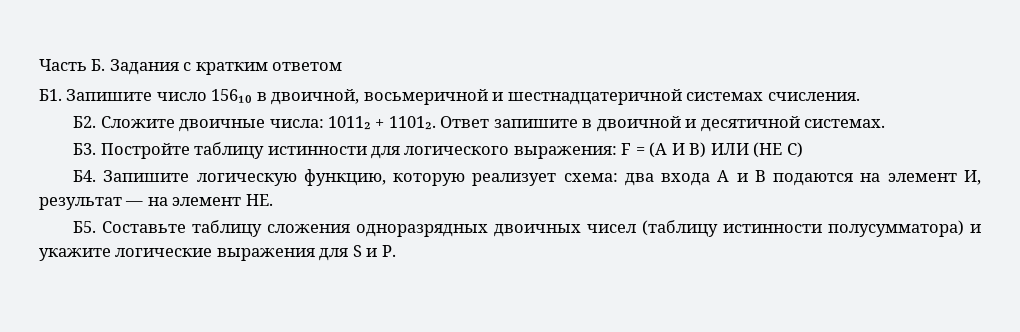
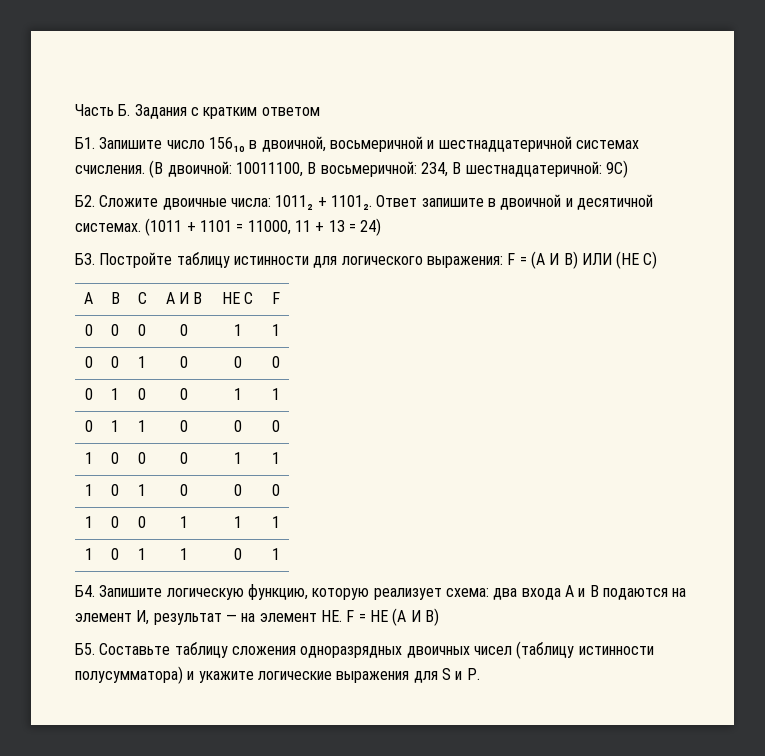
(860, 96) none -> [149,160,628,178] (В двоичной: 10011100, В восьмеричной: 234, В шестнадцатеричной: 9С)
(886, 123) none -> [145,218,382,236] (1011 + 1101 = 11000, 11 + 13 = 24)
(803, 150) none -> [84,292,93,304] [110,292,120,304] [137,292,147,304] [165,292,203,304] [221,292,254,304] [271,292,280,304] [84,324,93,336] [111,324,119,336] [138,324,146,336] [180,324,188,336] [233,324,242,336] [271,324,280,336] [84,356,93,368] [111,356,119,368] [138,356,146,368] [180,356,188,368] [233,356,242,368] [271,356,280,368] [84,388,93,400] [111,388,119,400] [138,388,146,400] [180,388,188,400] [233,388,242,400] [271,388,280,400] [84,420,93,432] [111,420,119,432] [138,420,146,432] [180,420,188,432] [233,420,242,432] [271,420,280,432] [84,452,93,464] [111,452,119,464] [138,452,146,464] [180,452,188,464] [233,452,242,464] [271,452,280,464] [84,484,93,496] [111,484,119,496] [138,484,146,496] [180,484,188,496] [233,484,242,496] [271,484,280,496] [84,516,93,528] [111,516,119,528] [138,516,146,528] [180,516,188,528] [233,516,242,528] [271,516,280,528] [84,548,93,560] [111,548,119,560] [138,548,146,560] [180,548,188,560] [233,548,242,560] [271,548,280,560] // А | В | С | А И В | НЕ С | F // 0 | 0 | 0 | 0 | 1 | 1 // 0 | 0 | 1 | 0 | 0 | 0 // 0 | 1 | 0 | 0 | 1 | 1 // 0 | 1 | 1 | 0 | 0 | 0 // 1 | 0 | 0 | 0 | 1 | 1 // 1 | 0 | 1 | 0 | 0 | 0 // 1 | 0 | 0 | 1 | 1 | 1 // 1 | 0 | 1 | 1 | 0 | 1
(273, 200) none -> [346,608,439,626] F = НЕ (А И В)

